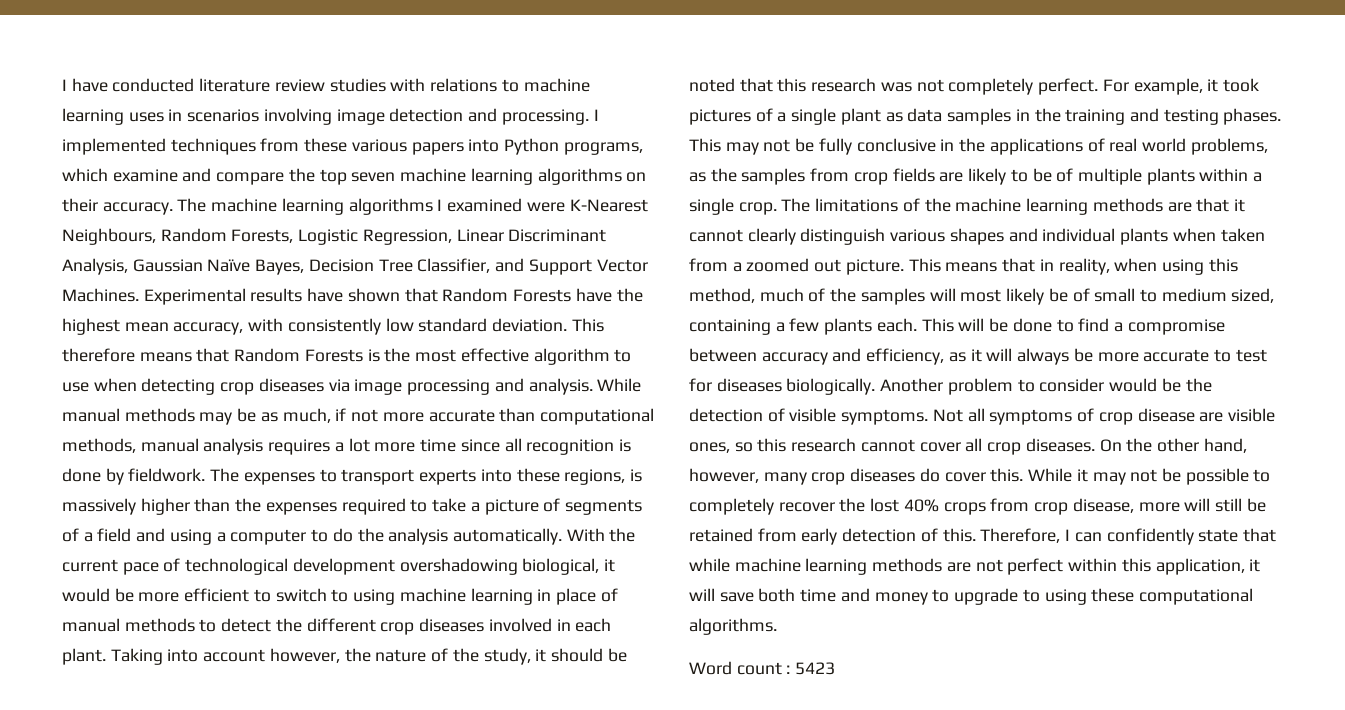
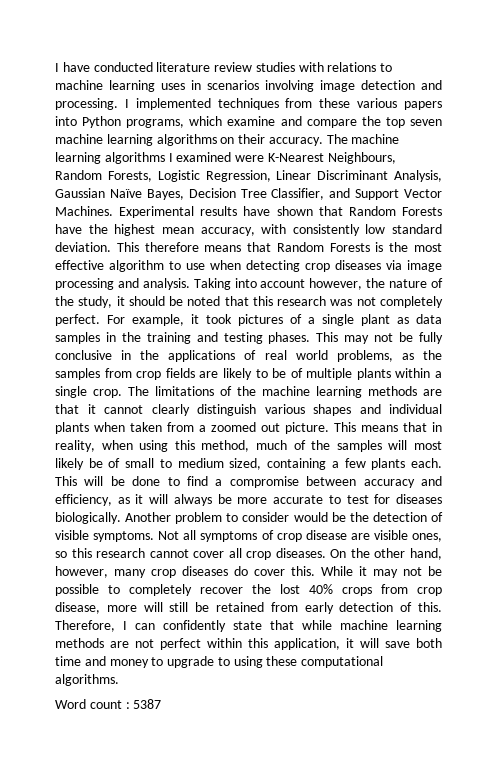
[597,378,642,392] [62,408,654,425] [62,438,631,455] [62,468,642,485] [62,498,642,515] [62,528,636,545] [62,558,616,575] [62,588,618,605] [62,618,612,635] [62,648,106,665] While manual methods may be as much, if not more accurate than computational methods, manual analysis requires a lot more time since all recognition is done by fieldwork. The expenses to transport experts into these regions, is massively higher than the expenses required to take a picture of segments of a field and using a computer to do the analysis automatically. With the current pace of technological development overshadowing biological, it would be more efficient to switch to using machine learning in place of manual methods to detect the different crop diseases involved in each plant. -> (190, 284) none
[795,662,836,675] 5423 -> [133,699,162,709] 5387

